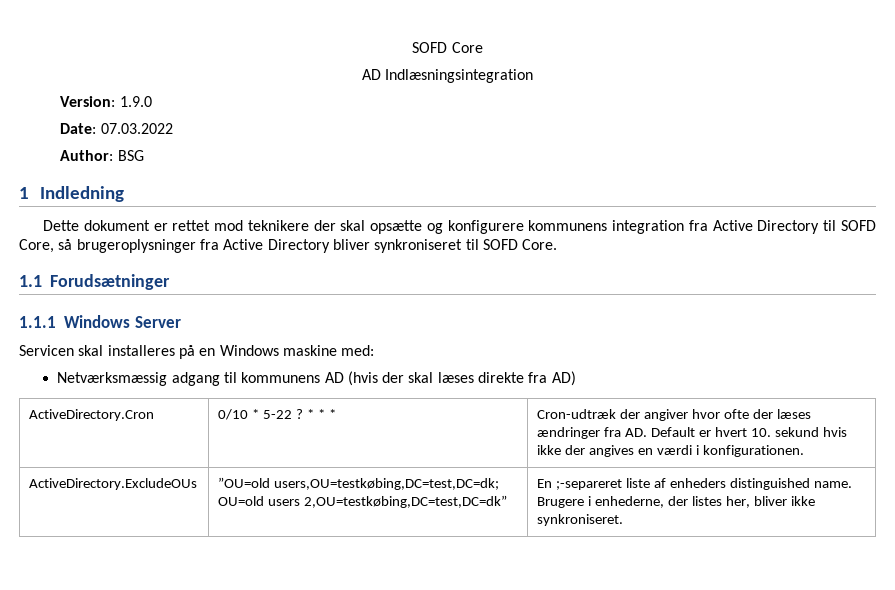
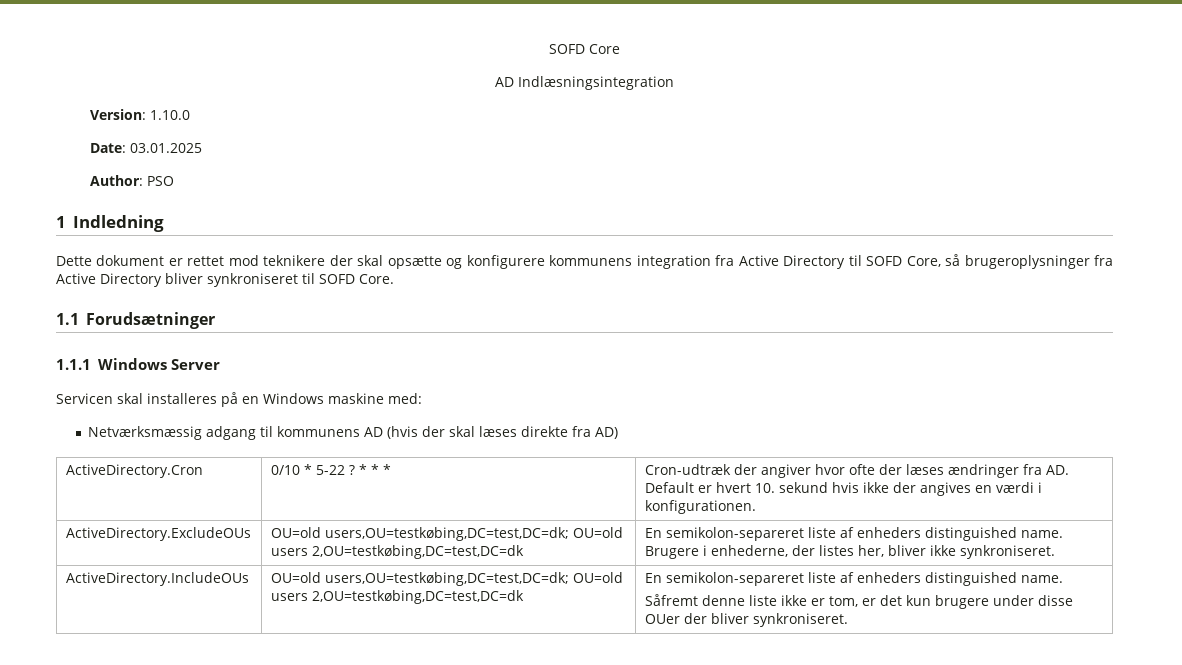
[119,96,152,107] 1.9.0 -> [149,110,190,120] 1.10.0
[100,123,173,134] 07.03.2022 -> [129,143,202,153] 03.01.2025
[117,150,144,161] BSG -> [146,176,174,186] PSO
[218,477,500,490] [218,495,508,508] [537,479,623,490] ”OU=old users,OU=testkøbing,DC=test,DC=dk; OU=old users 2,OU=testkøbing,DC=test,DC=dk” | En ;-separeret -> [270,527,623,541] [270,545,524,559] [644,527,804,541] OU=old users,OU=testkøbing,DC=test,DC=dk; OU=old users 2,OU=testkøbing,DC=test,DC=dk | En semikolon-separeret
(624, 520) none -> [65,572,249,586] [270,572,623,586] [270,590,524,604] [644,572,1063,586] [644,594,1073,609] [644,613,848,627] // ActiveDirectory.IncludeOUs | OU=old users,OU=testkøbing,DC=test,DC=dk; OU=old users 2,OU=testkøbing,DC=test,DC=dk | En semikolon-separeret liste af enheders distinguished name. // Såfremt denne liste ikke er tom, er det kun brugere under disse OUer der bliver synkroniseret.

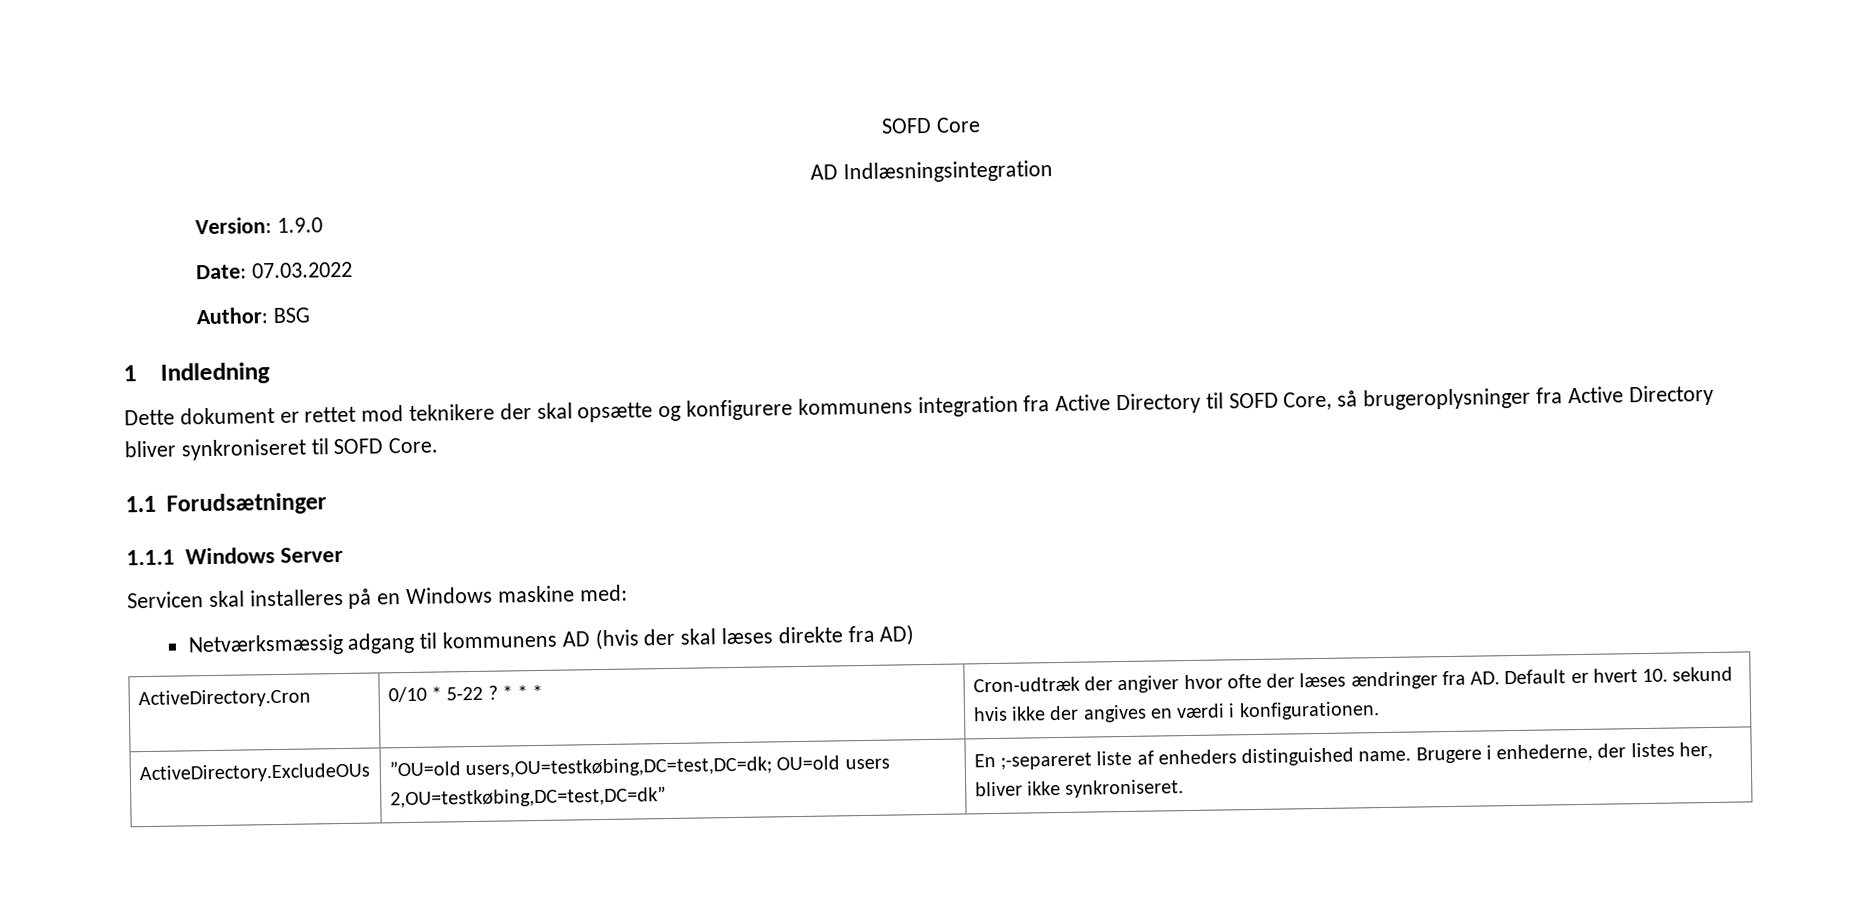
[149,110,190,120] 1.10.0 -> [276,217,323,233] 1.9.0
[129,143,202,153] 03.01.2025 -> [251,261,353,279] 07.03.2022
[146,176,174,186] PSO -> [272,307,310,324] BSG
[270,527,623,541] [270,545,524,559] [644,527,804,541] OU=old users,OU=testkøbing,DC=test,DC=dk; OU=old users 2,OU=testkøbing,DC=test,DC=dk | En semikolon-separeret -> [388,755,890,779] [389,786,666,809] [973,752,1092,770] ”OU=old users,OU=testkøbing,DC=test,DC=dk; OU=old users 2,OU=testkøbing,DC=test,DC=dk” | En ;-separeret
[65,572,249,586] [270,572,623,586] [270,590,524,604] [644,572,1063,586] [644,594,1073,609] [644,613,848,627] // ActiveDirectory.IncludeOUs | OU=old users,OU=testkøbing,DC=test,DC=dk; OU=old users 2,OU=testkøbing,DC=test,DC=dk | En semikolon-separeret liste af enheders distinguished name. // Såfremt denne liste ikke er tom, er det kun brugere under disse OUer der bliver synkroniseret. -> (1185, 788) none

